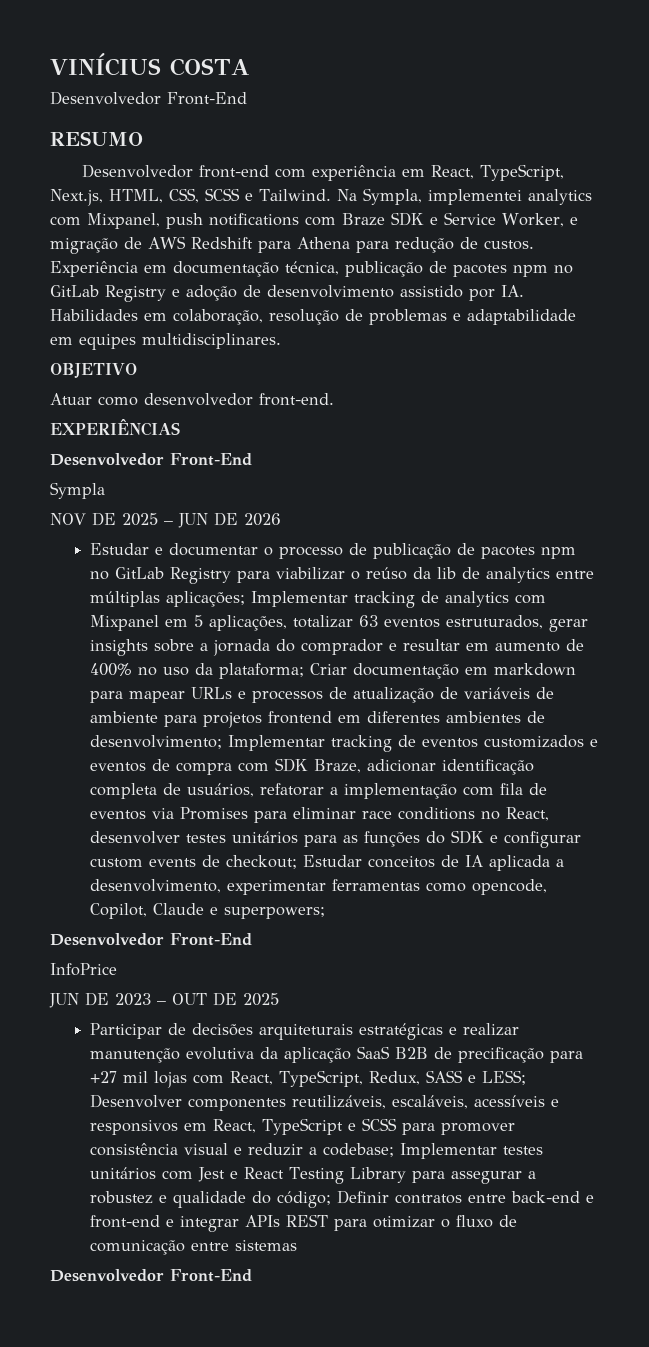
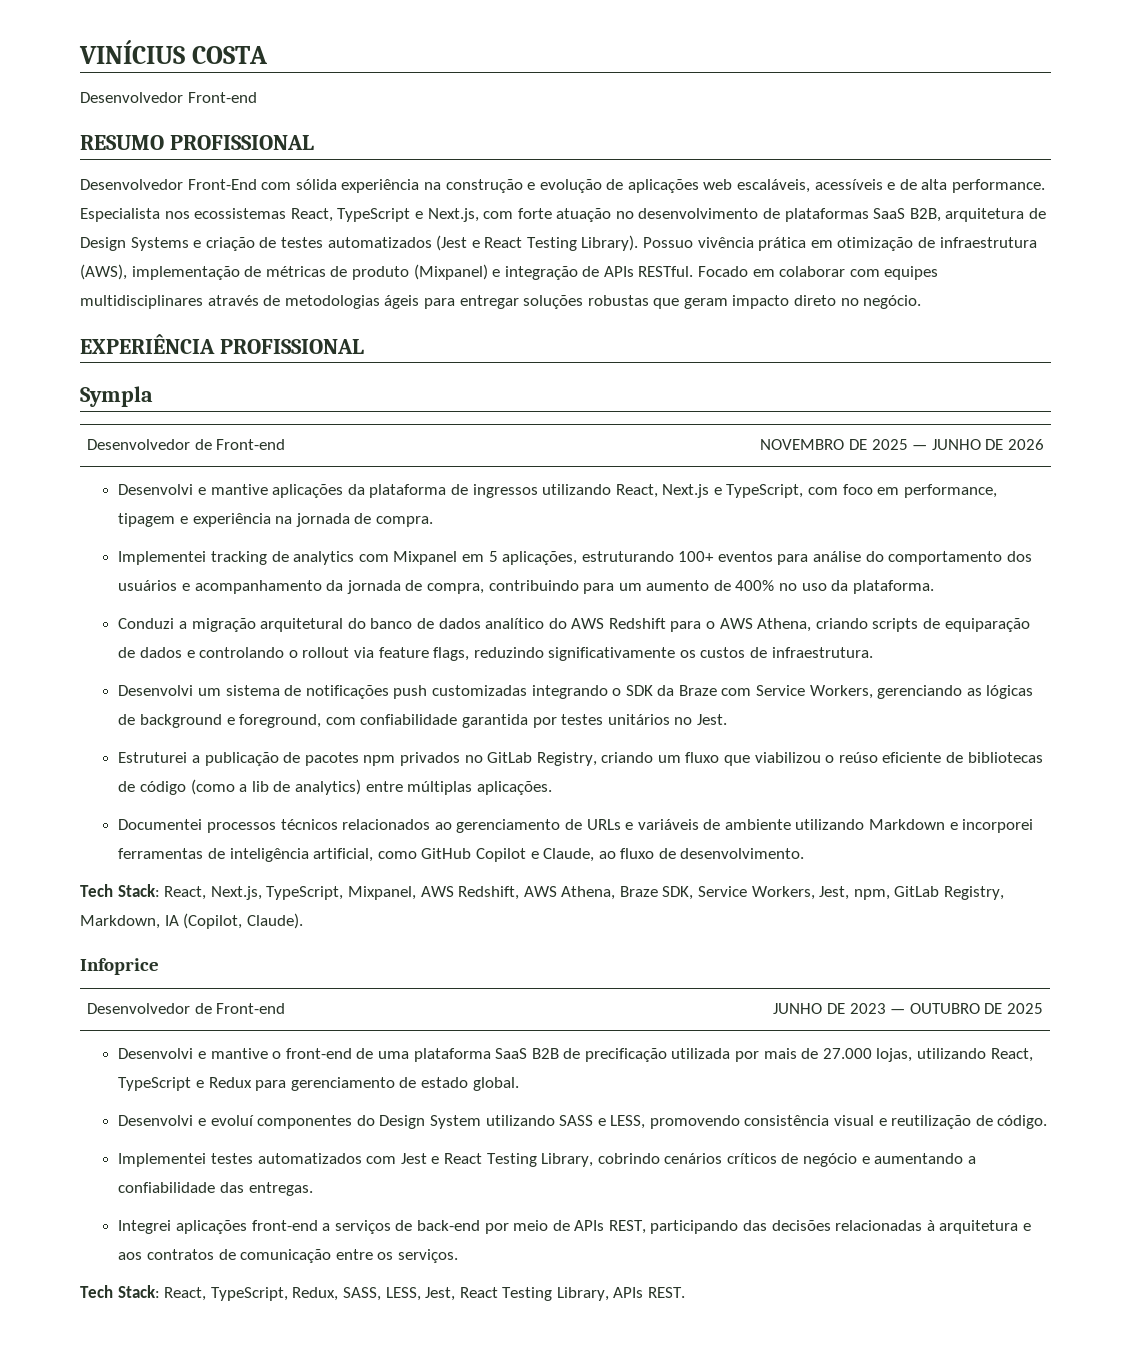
[167,92,247,105] Front-End -> [187,92,257,103] Front-end
[82,164,565,181] [50,188,592,206] [50,212,578,229] [50,236,534,254] [50,261,573,277] [50,285,524,302] [50,309,576,325] [50,333,281,350] [50,363,137,378] [50,393,334,406] [50,419,180,436] [50,453,252,466] [50,482,105,499] [50,512,281,528] [90,543,577,559] [90,567,595,584] [90,591,349,607] // Desenvolvedor front-end com experiência em React, TypeScript, Next.js, HTML, CSS, SCSS e Tailwind. Na Sympla, implementei analytics com Mixpanel, push notifications com Braze SDK e Service Worker, e migração de AWS Redshift para Athena para redução de custos. Experiência em documentação técnica, publicação de pacotes npm no GitLab Registry e adoção de desenvolvimento assistido por IA. Habilidades em colaboração, resolução de problemas e adaptabilidade em equipes multidisciplinares. // OBJETIVO // Atuar como desenvolvedor front-end. // EXPERIÊNCIAS // Desenvolvedor Front-End // Sympla // NOV DE 2025 – JUN DE 2026 // Estudar e documentar o processo de publicação de pacotes npm no GitLab Registry para viabilizar o reúso da lib de analytics entre múltiplas aplicações; Implementar -> [169,135,314,150] [80,179,1046,193] [80,208,1047,222] [80,235,1037,251] [80,264,939,280] [80,295,922,309] [80,334,364,354] [80,386,153,407] [86,439,286,450] [760,439,1045,450] [118,484,997,498] [118,513,433,527] [118,551,207,565] PROFISSIONAL // Desenvolvedor Front-End com sólida experiência na construção e evolução de aplicações web escaláveis, acessíveis e de alta performance. Especialista nos ecossistemas React, TypeScript e Next.js, com forte atuação no desenvolvimento de plataformas SaaS B2B, arquitetura de Design Systems e criação de testes automatizados (Jest e React Testing Library). Possuo vivência prática em otimização de infraestrutura (AWS), implementação de métricas de produto (Mixpanel) e integração de APIs RESTful. Focado em colaborar com equipes multidisciplinares através de metodologias ágeis para entregar soluções robustas que geram impacto direto no negócio. // EXPERIÊNCIA PROFISSIONAL // Sympla // Desenvolvedor de Front-end | NOVEMBRO DE 2025 — JUNHO DE 2026 // Desenvolvi e mantive aplicações da plataforma de ingressos utilizando React, Next.js e TypeScript, com foco em performance, tipagem e experiência na jornada de compra. // Implementei
[293,615,589,632] [90,639,490,656] totalizar 63 eventos estruturados, gerar insights sobre a jornada do comprador e resultar em -> [581,551,1032,565] [118,580,642,594] estruturando 100+ eventos para análise do comportamento dos usuários e acompanhamento da jornada de compra, contribuindo para um
[219,663,577,679] [90,687,555,703] [90,711,546,728] [90,735,599,752] [90,758,535,775] [90,783,548,799] [90,807,550,823] [90,830,582,848] [90,855,565,871] [90,879,548,895] [90,903,326,919] [50,933,252,946] [50,963,117,976] [49,992,279,1008] [90,1023,520,1040] [90,1046,584,1063] [90,1070,527,1088] [90,1094,560,1111] [90,1118,516,1135] [90,1143,544,1159] [90,1167,157,1180] plataforma; Criar documentação em markdown para mapear URLs e processos de atualização de variáveis de ambiente para projetos frontend em diferentes ambientes de desenvolvimento; Implementar tracking de eventos customizados e eventos de compra com SDK Braze, adicionar identificação completa de usuários, refatorar a implementação com fila de eventos via Promises para eliminar race conditions no React, desenvolver testes unitários para as funções do SDK e configurar custom events de checkout; Estudar conceitos de IA aplicada a desenvolvimento, experimentar ferramentas como opencode, Copilot, Claude e superpowers; // Desenvolvedor Front-End // InfoPrice // JUN DE 2023 – OUT DE 2025 // Participar de decisões arquiteturais estratégicas e realizar manutenção evolutiva da aplicação SaaS B2B de precificação para +27 mil lojas com React, TypeScript, Redux, SASS e LESS; Desenvolver componentes reutilizáveis, escaláveis, acessíveis e responsivos em React, TypeScript e SCSS para promover consistência visual e reduzir a codebase; Implementar testes unitários -> [852,580,934,594] [118,618,1030,632] [118,647,873,661] [118,685,1034,699] [118,714,727,728] [118,752,1043,766] [118,779,552,795] [118,819,1034,833] [118,848,805,862] [80,884,1005,900] [80,913,303,929] [80,958,159,975] [86,1003,286,1014] [773,1003,1044,1014] [118,1048,1033,1062] [118,1077,519,1091] [118,1115,1048,1129] [118,1153,362,1167] plataforma. // Conduzi a migração arquitetural do banco de dados analítico do AWS Redshift para o AWS Athena, criando scripts de equiparação de dados e controlando o rollout via feature flags, reduzindo significativamente os custos de infraestrutura. // Desenvolvi um sistema de notificações push customizadas integrando o SDK da Braze com Service Workers, gerenciando as lógicas de background e foreground, com confiabilidade garantida por testes unitários no Jest. // Estruturei a publicação de pacotes npm privados no GitLab Registry, criando um fluxo que viabilizou o reúso eficiente de bibliotecas de código (como a lib de analytics) entre múltiplas aplicações. // Documentei processos técnicos relacionados ao gerenciamento de URLs e variáveis de ambiente utilizando Markdown e incorporei ferramentas de inteligência artificial, como GitHub Copilot e Claude, ao fluxo de desenvolvimento. // Tech Stack: React, Next.js, TypeScript, Mixpanel, AWS Redshift, AWS Athena, Braze SDK, Service Workers, Jest, npm, GitLab Registry, Markdown, IA (Copilot, Claude). // Infoprice // Desenvolvedor de Front-end | JUNHO DE 2023 — OUTUBRO DE 2025 // Desenvolvi e mantive o front-end de uma plataforma SaaS B2B de precificação utilizada por mais de 27.000 lojas, utilizando React, TypeScript e Redux para gerenciamento de estado global. // Desenvolvi e evoluí componentes do Design System utilizando SASS e LESS, promovendo consistência visual e reutilização de código. // Implementei testes automatizados
[350,1167,537,1184] [90,1190,595,1208] [90,1214,518,1232] [90,1240,298,1255] [50,1269,252,1282] Library para assegurar a robustez e qualidade do código; Definir contratos entre back-end e front-end e integrar APIs REST para otimizar o fluxo de comunicação entre sistemas // Desenvolvedor Front-End -> [541,1153,976,1167] [118,1182,313,1196] [118,1220,1032,1234] [118,1249,458,1263] [80,1285,686,1301] Library, cobrindo cenários críticos de negócio e aumentando a confiabilidade das entregas. // Integrei aplicações front-end a serviços de back-end por meio de APIs REST, participando das decisões relacionadas à arquitetura e aos contratos de comunicação entre os serviços. // Tech Stack: React, TypeScript, Redux, SASS, LESS, Jest, React Testing Library, APIs REST.

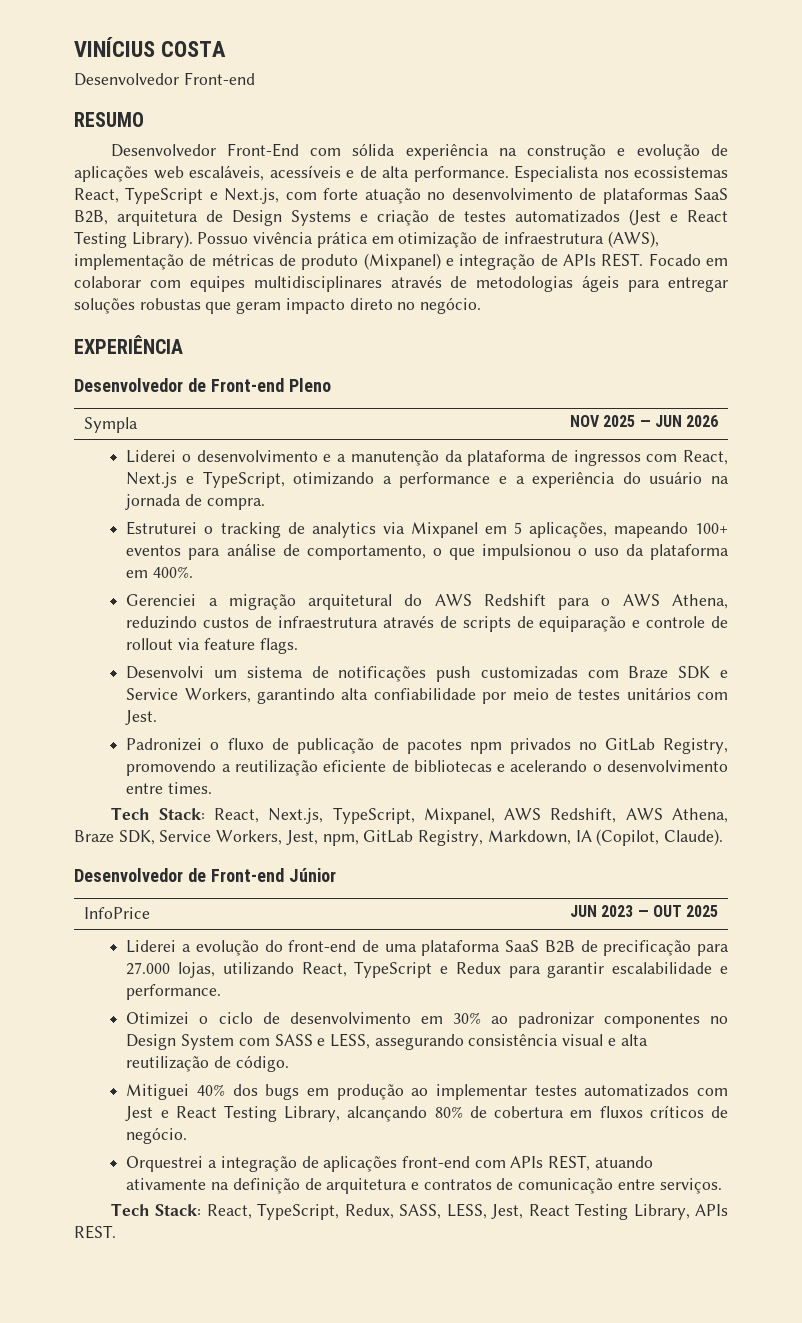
[169,135,314,150] PROFISSIONAL -> (144, 119) none
[638,266,694,277] RESTful. -> [601,253,644,267] REST.
[219,339,364,354] [80,386,153,407] [86,439,286,450] [760,439,1045,450] [118,484,344,498] PROFISSIONAL // Sympla // Desenvolvedor de Front-end | NOVEMBRO DE 2025 — JUNHO DE 2026 // Desenvolvi e mantive aplicações -> [74,378,331,392] [83,417,138,433] [570,415,719,427] [126,450,439,466] // Desenvolvedor de Front-end Pleno // Sympla | NOV 2025 — JUN 2026 // Liderei o desenvolvimento e a manutenção
[542,484,612,495] utilizando -> [646,454,678,462] com
[808,484,997,498] [118,513,271,527] com foco em performance, tipagem e experiência -> [293,471,703,488] otimizando a performance e a experiência do usuário
[118,551,207,565] Implementei -> [126,521,214,535] Estruturei o
[358,554,389,562] com -> [382,522,405,534] via
[581,551,674,562] estruturando -> [613,522,688,538] mapeando
[865,551,1032,565] [118,580,934,594] [118,618,545,632] do comportamento dos usuários e acompanhamento da jornada de compra, contribuindo para um aumento de 400% no uso da plataforma. // Conduzi a migração arquitetural do banco de dados analítico -> [282,544,729,560] [126,566,194,578] [126,594,393,610] de comportamento, o que impulsionou o uso da plataforma em 400%. // Gerenciei a migração arquitetural
[815,618,1030,632] [118,647,873,661] criando scripts de equiparação de dados e controlando o rollout via feature flags, reduzindo significativamente os custos de infraestrutura. -> [126,615,729,632] [126,638,298,654] reduzindo custos de infraestrutura através de scripts de equiparação e controle de rollout via feature flags.
[531,685,1034,699] [118,714,557,728] integrando o SDK da Braze com Service Workers, gerenciando as lógicas de background e foreground, com confiabilidade garantida por -> [587,666,729,679] [126,688,572,704] com Braze SDK e Service Workers, garantindo alta confiabilidade por meio de
[674,717,693,725] no -> [697,692,729,700] com
[118,752,200,763] Estruturei a -> [126,738,289,751] Padronizei o fluxo de
[601,752,1043,766] [118,779,552,795] [118,819,1034,833] [118,848,805,862] criando um fluxo que viabilizou o reúso eficiente de bibliotecas de código (como a lib de analytics) entre múltiplas aplicações. // Documentei processos técnicos relacionados ao gerenciamento de URLs e variáveis de ambiente utilizando Markdown e incorporei ferramentas de inteligência artificial, como GitHub Copilot e Claude, ao fluxo de desenvolvimento. -> [126,760,728,776] [126,782,213,794] promovendo a reutilização eficiente de bibliotecas e acelerando o desenvolvimento entre times.
[80,958,159,975] [86,1003,286,1014] [773,1003,1044,1014] [118,1048,282,1059] Infoprice // Desenvolvedor de Front-end | JUNHO DE 2023 — OUTUBRO DE 2025 // Desenvolvi e mantive o -> [74,868,336,882] [83,907,150,919] [570,905,719,917] [126,940,283,956] Desenvolvedor de Front-end Júnior // InfoPrice | JUN 2023 — OUT 2025 // Liderei a evolução do
[671,1048,819,1062] utilizada por mais de -> [697,944,729,956] para
[290,1077,519,1091] [118,1115,375,1129] gerenciamento de estado global. // Desenvolvi e evoluí componentes do -> [547,962,729,978] [126,984,222,1000] [126,1012,729,1028] garantir escalabilidade e performance. // Otimizei o ciclo de desenvolvimento em 30% ao padronizar componentes no
[485,1115,555,1126] utilizando -> [238,1038,270,1046] com
[649,1115,740,1129] promovendo -> [374,1034,464,1050] assegurando
(887, 1122) none -> [620,1034,648,1046] alta
[118,1153,207,1167] Implementei -> [126,1084,528,1100] Mitiguei 40% dos bugs em produção ao implementar
[597,1153,976,1167] [118,1182,313,1196] [118,1220,935,1234] cobrindo cenários críticos de negócio e aumentando a confiabilidade das entregas. // Integrei aplicações front-end a serviços de back-end por meio de APIs REST, participando das decisões relacionadas à -> [347,1105,729,1122] [126,1127,188,1144] [126,1155,653,1172] [126,1178,322,1194] alcançando 80% de cobertura em fluxos críticos de negócio. // Orquestrei a integração de aplicações front-end com APIs REST, atuando ativamente na definição de
[118,1252,143,1260] aos -> (420, 1186) none
[377,1252,394,1260] os -> (655, 1184) none

